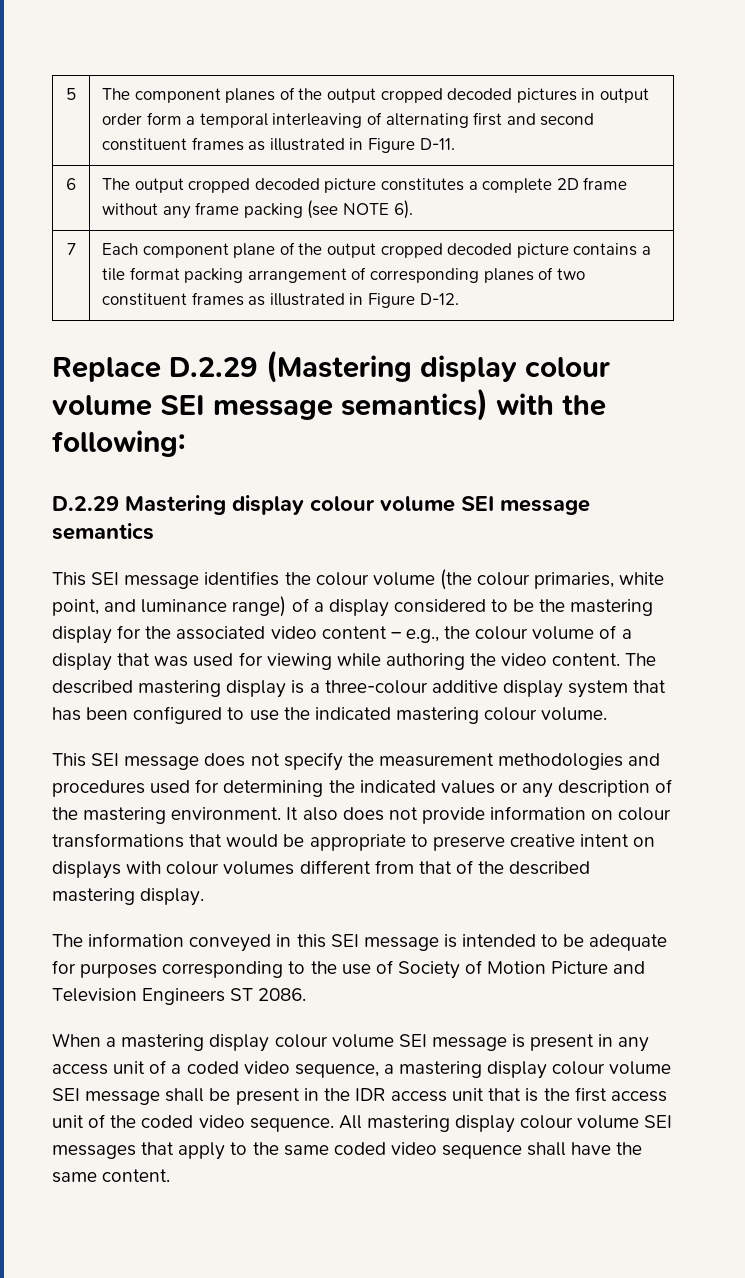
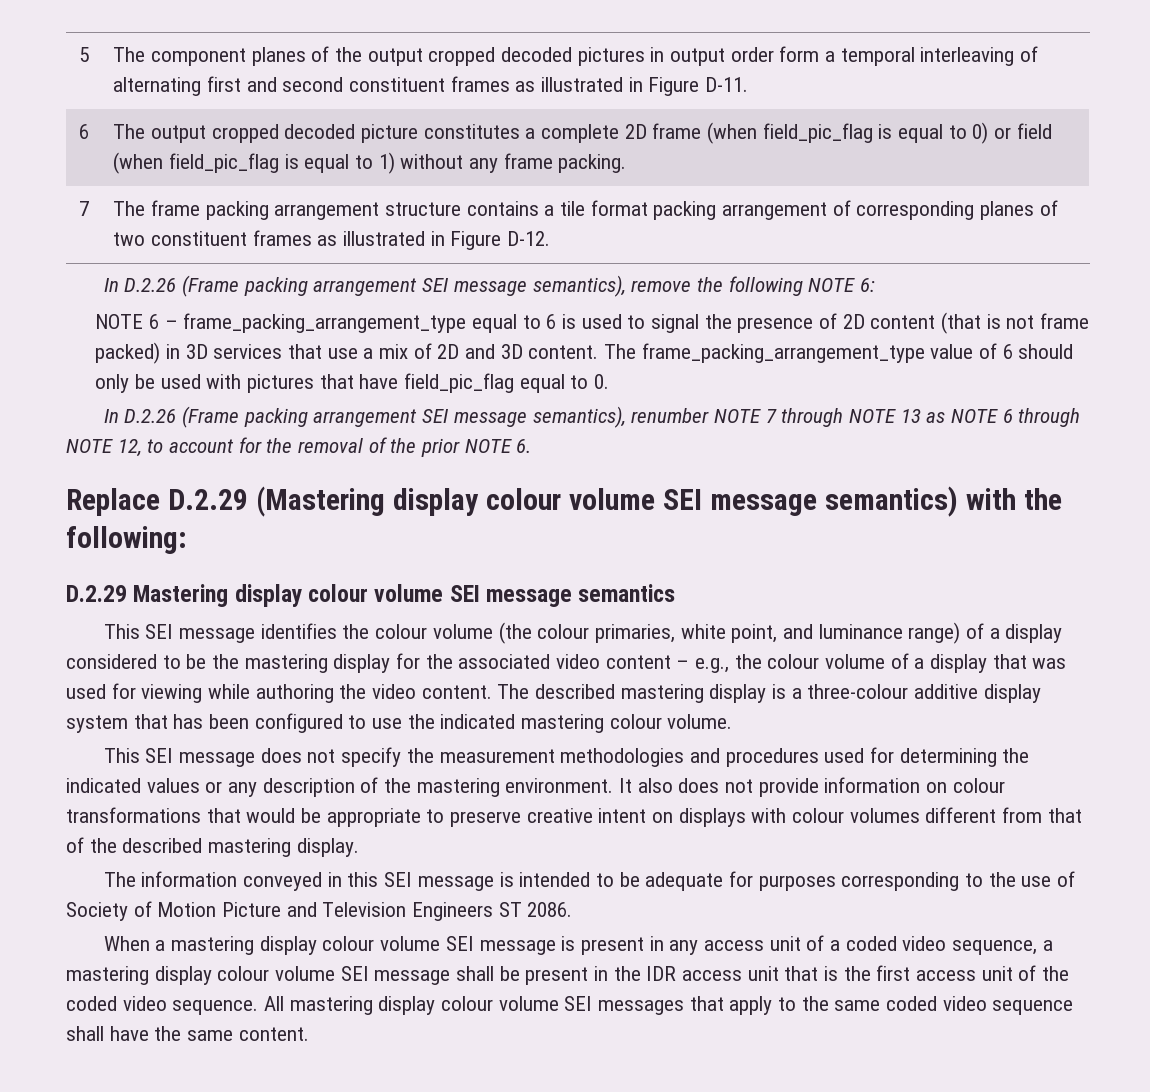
[102,200,413,219] [66,243,76,255] [102,242,569,258] without any frame packing (see NOTE 6). // 7 | Each component plane of the output cropped decoded picture -> [707,122,1052,144] [113,152,627,174] [79,201,89,216] [113,200,461,220] (when field_pic_flag is equal to 0) or field (when field_pic_flag is equal to 1) without any frame packing. // 7 | The frame packing arrangement structure
(459, 299) none -> [103,275,875,297] [95,312,1089,334] [95,342,1074,364] [95,373,609,393] [103,406,1081,428] [66,437,532,457] // In D.2.26 (Frame packing arrangement SEI message semantics), remove the following NOTE 6: // NOTE 6 – frame_packing_arrangement_type equal to 6 is used to signal the presence of 2D content (that is not frame packed) in 3D services that use a mix of 2D and 3D content. The frame_packing_arrangement_type value of 6 should only be used with pictures that have field_pic_flag equal to 0. // In D.2.26 (Frame packing arrangement SEI message semantics), renumber NOTE 7 through NOTE 13 as NOTE 6 through NOTE 12, to account for the removal of the prior NOTE 6.

